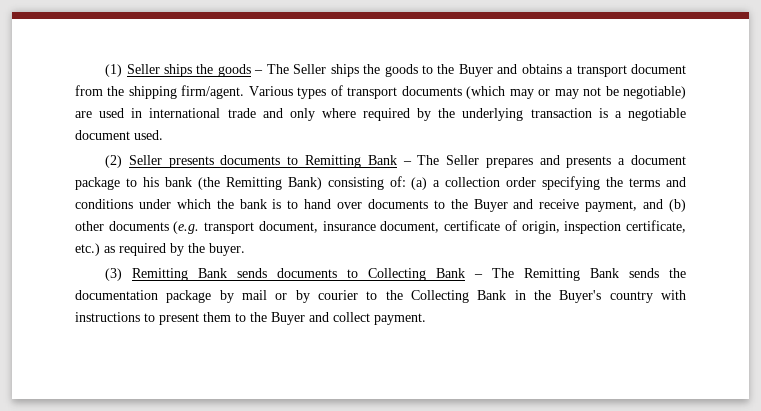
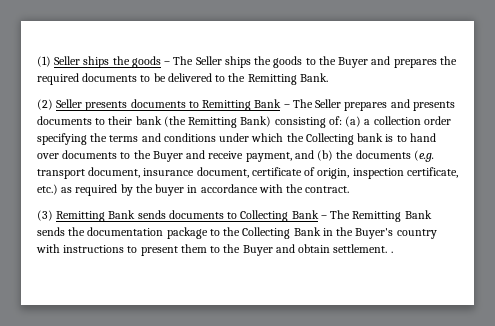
[521,64,686,77] [75,85,686,99] [75,108,686,121] [75,130,163,140] obtains a transport document from the shipping firm/agent. Various types of transport documents (which may or may not be negotiable) are used in international trade and only where required by the underlying transaction is a negotiable document used. -> [393,56,457,68] [37,73,328,85] prepares the required documents to be delivered to the Remitting Bank.
[618,155,686,165] [75,177,159,190] a document package to his -> [37,116,133,125] documents to their
(234, 204) none -> [305,133,354,145] Collecting
[75,221,104,231] other -> [336,150,354,159] the
[209,243,245,256] buyer. -> [155,184,350,196] buyer in accordance with the contract.
[219,290,358,303] by mail or by courier -> (208, 233) none
[333,312,426,325] collect payment. -> [298,244,393,253] obtain settlement. .

